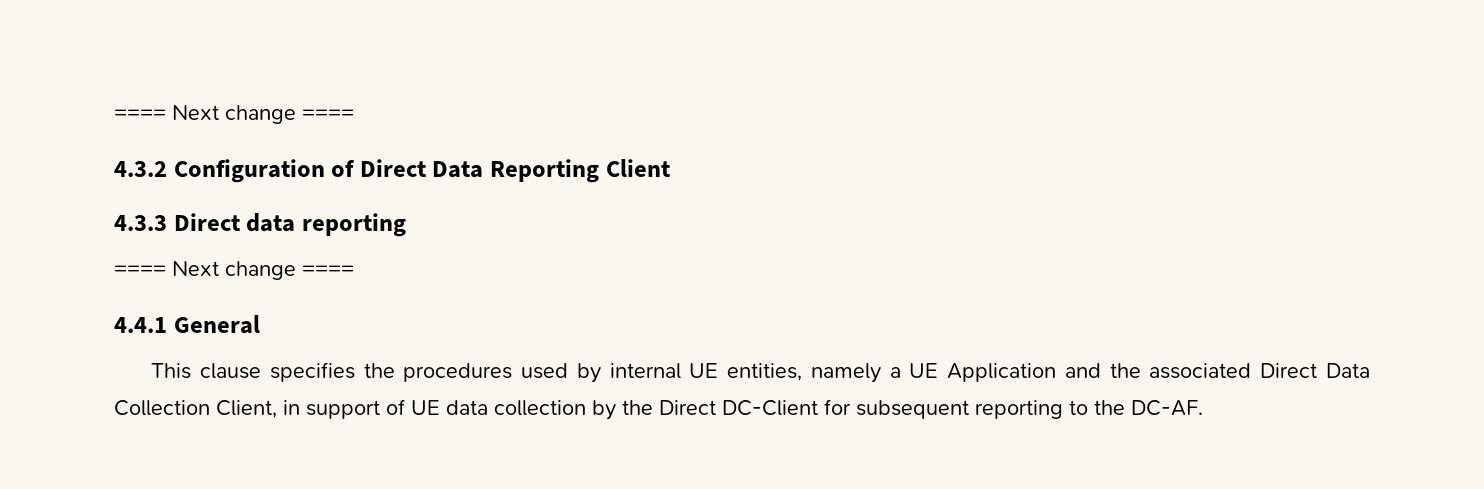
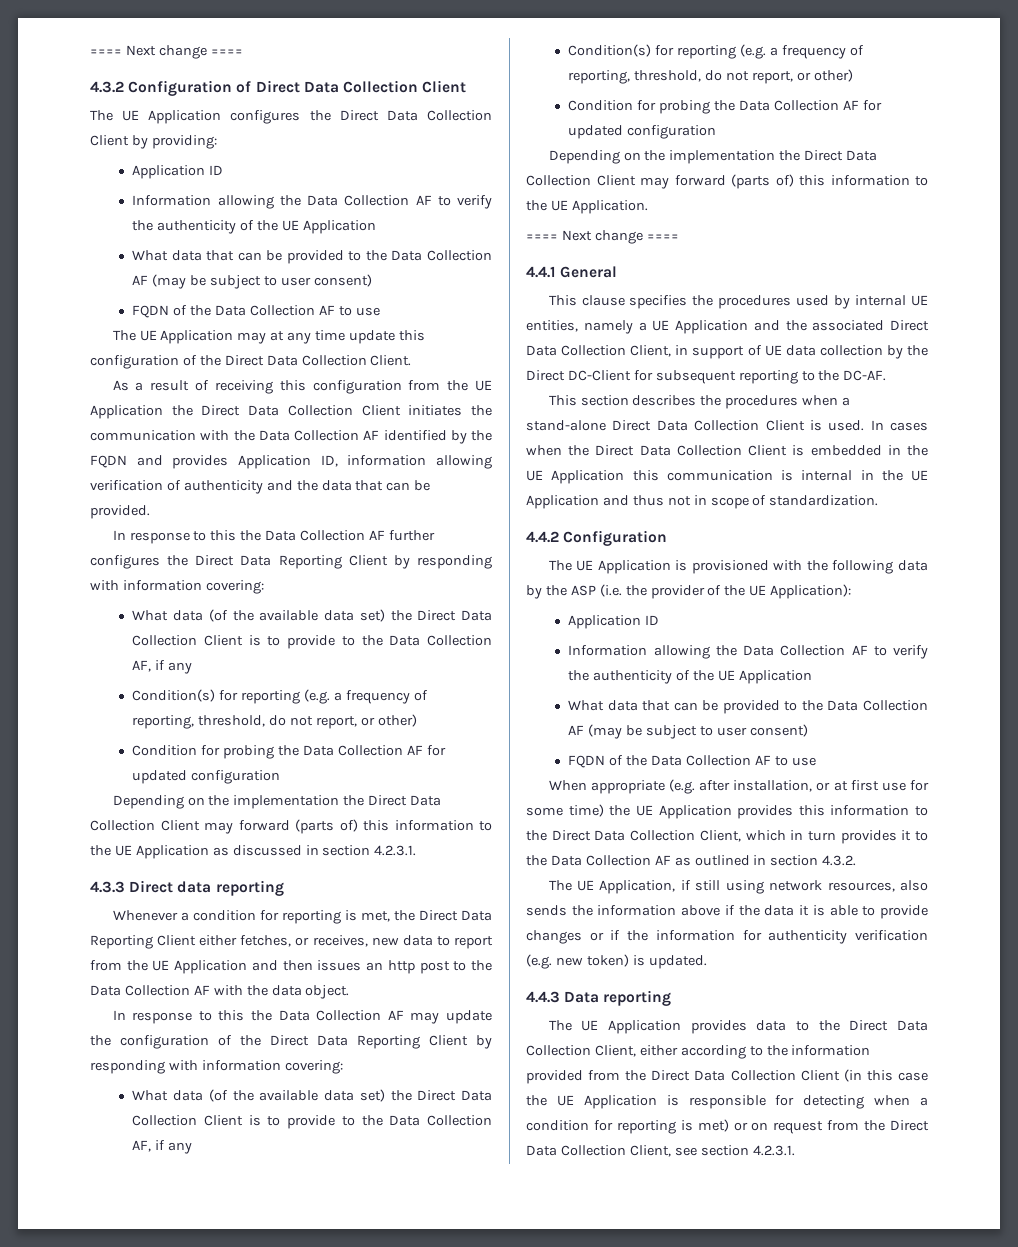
[490,159,670,183] [114,213,406,237] Reporting Client // 4.3.3 Direct data reporting -> [342,80,467,93] [90,110,492,124] [90,135,217,149] [132,165,224,179] [132,195,493,209] [132,220,376,234] [132,250,492,264] [132,274,372,289] [132,305,380,318] [112,330,425,344] [90,355,412,369] [112,380,492,394] [90,405,493,419] [90,430,492,444] [90,455,492,469] [90,480,431,494] [90,505,150,519] [112,530,435,544] [90,555,492,569] [90,580,264,594] [132,609,492,622] [132,635,493,649] [132,660,193,674] [132,689,428,704] [132,714,417,729] [132,745,446,759] [132,770,281,784] [112,795,442,809] [90,819,492,834] [90,845,417,859] [90,880,284,896] [112,910,492,924] [90,935,493,949] [90,960,493,974] [90,985,350,999] [112,1010,492,1024] [90,1035,492,1049] [90,1060,343,1074] [132,1089,492,1102] [132,1115,493,1129] [132,1140,193,1154] [568,44,864,59] [568,69,853,84] [568,100,882,114] [568,125,717,139] [548,150,878,164] [526,174,928,189] [526,200,648,214] Collection Client // The UE Application configures the Direct Data Collection Client by providing: // Application ID // Information allowing the Data Collection AF to verify the authenticity of the UE Application // What data that can be provided to the Data Collection AF (may be subject to user consent) // FQDN of the Data Collection AF to use // The UE Application may at any time update this configuration of the Direct Data Collection Client. // As a result of receiving this configuration from the UE Application the Direct Data Collection Client initiates the communication with the Data Collection AF identified by the FQDN and provides Application ID, information allowing verification of authenticity and the data that can be provided. // In response to this the Data Collection AF further configures the Direct Data Reporting Client by responding with information covering: // What data (of the available data set) the Direct Data Collection Client is to provide to the Data Collection AF, if any // Condition(s) for reporting (e.g. a frequency of reporting, threshold, do not report, or other) // Condition for probing the Data Collection AF for updated configuration // Depending on the implementation the Direct Data Collection Client may forward (parts of) this information to the UE Application as discussed in section 4.2.3.1. // 4.3.3 Direct data reporting // Whenever a condition for reporting is met, the Direct Data Reporting Client either fetches, or receives, new data to report from the UE Application and then issues an http post to the Data Collection AF with the data object. // In response to this the Data Collection AF may update the configuration of the Direct Data Reporting Client by responding with information covering: // What data (of the available data set) the Direct Data Collection Client is to provide to the Data Collection AF, if any // Condition(s) for reporting (e.g. a frequency of reporting, threshold, do not report, or other) // Condition for probing the Data Collection AF for updated configuration // Depending on the implementation the Direct Data Collection Client may forward (parts of) this information to the UE Application.
(1203, 408) none -> [548,395,851,409] [526,420,928,431] [526,445,928,456] [526,470,928,484] [526,495,879,509] [526,530,668,546] [548,560,928,574] [526,584,852,599] [568,615,660,629] [568,645,929,659] [568,670,812,684] [568,700,928,714] [568,724,808,739] [568,755,816,768] [548,779,929,794] [526,804,928,819] [526,830,928,844] [526,855,857,866] [548,880,928,894] [526,905,928,919] [526,930,928,944] [526,954,707,969] [526,990,672,1006] [548,1020,928,1034] [526,1045,871,1059] [526,1069,928,1084] [526,1095,928,1109] [526,1119,929,1134] [526,1145,795,1157] // This section describes the procedures when a stand-alone Direct Data Collection Client is used. In cases when the Direct Data Collection Client is embedded in the UE Application this communication is internal in the UE Application and thus not in scope of standardization. // 4.4.2 Configuration // The UE Application is provisioned with the following data by the ASP (i.e. the provider of the UE Application): // Application ID // Information allowing the Data Collection AF to verify the authenticity of the UE Application // What data that can be provided to the Data Collection AF (may be subject to user consent) // FQDN of the Data Collection AF to use // When appropriate (e.g. after installation, or at first use for some time) the UE Application provides this information to the Direct Data Collection Client, which in turn provides it to the Data Collection AF as outlined in section 4.3.2. // The UE Application, if still using network resources, also sends the information above if the data it is able to provide changes or if the information for authenticity verification (e.g. new token) is updated. // 4.4.3 Data reporting // The UE Application provides data to the Direct Data Collection Client, either according to the information provided from the Direct Data Collection Client (in this case the UE Application is responsible for detecting when a condition for reporting is met) or on request from the Direct Data Collection Client, see section 4.2.3.1.

